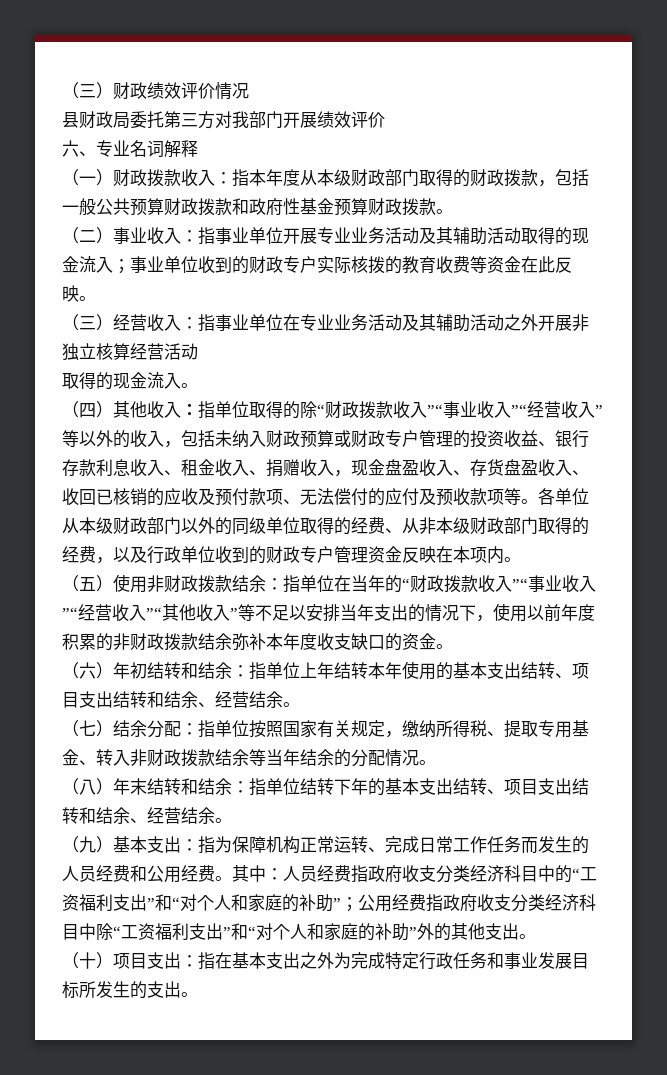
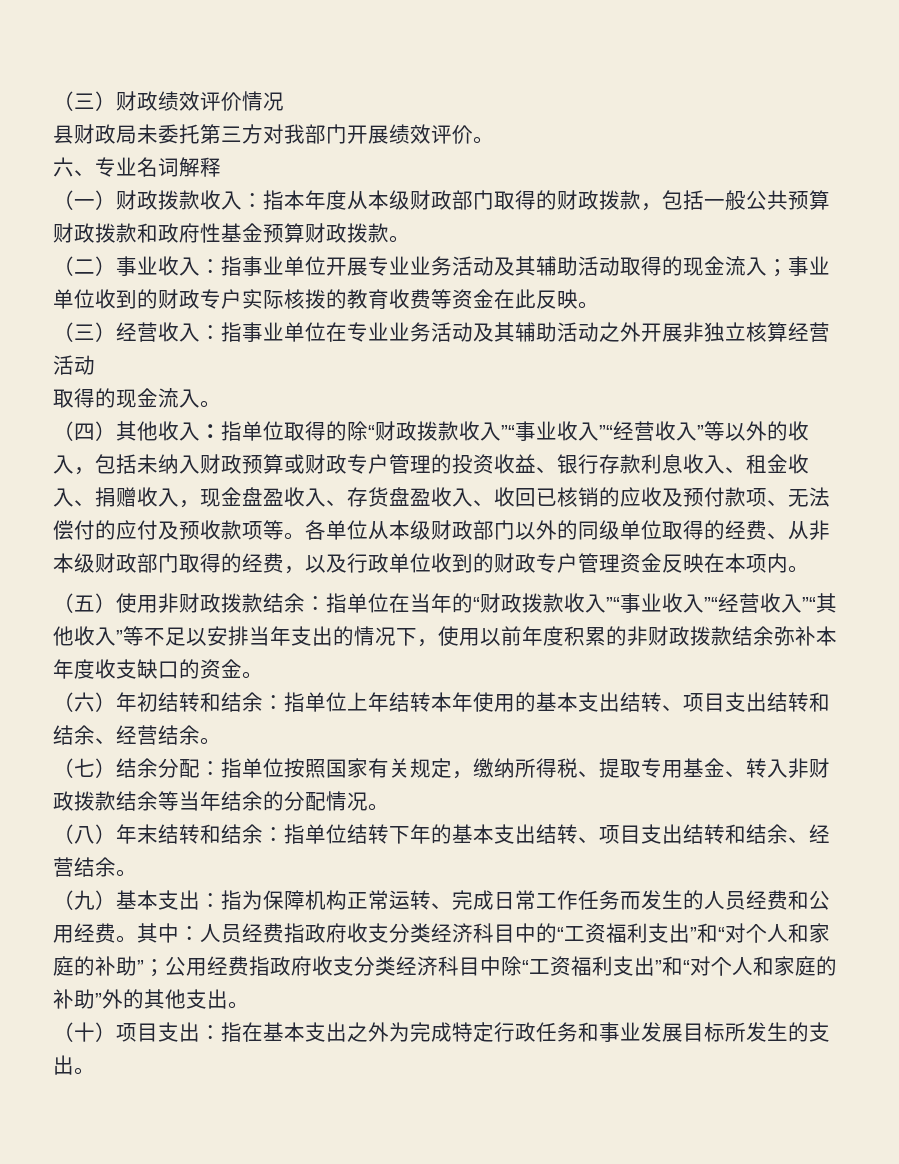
(130, 120) none -> [137,124,158,144] 未
(385, 120) none -> [473,136,494,144] 。

